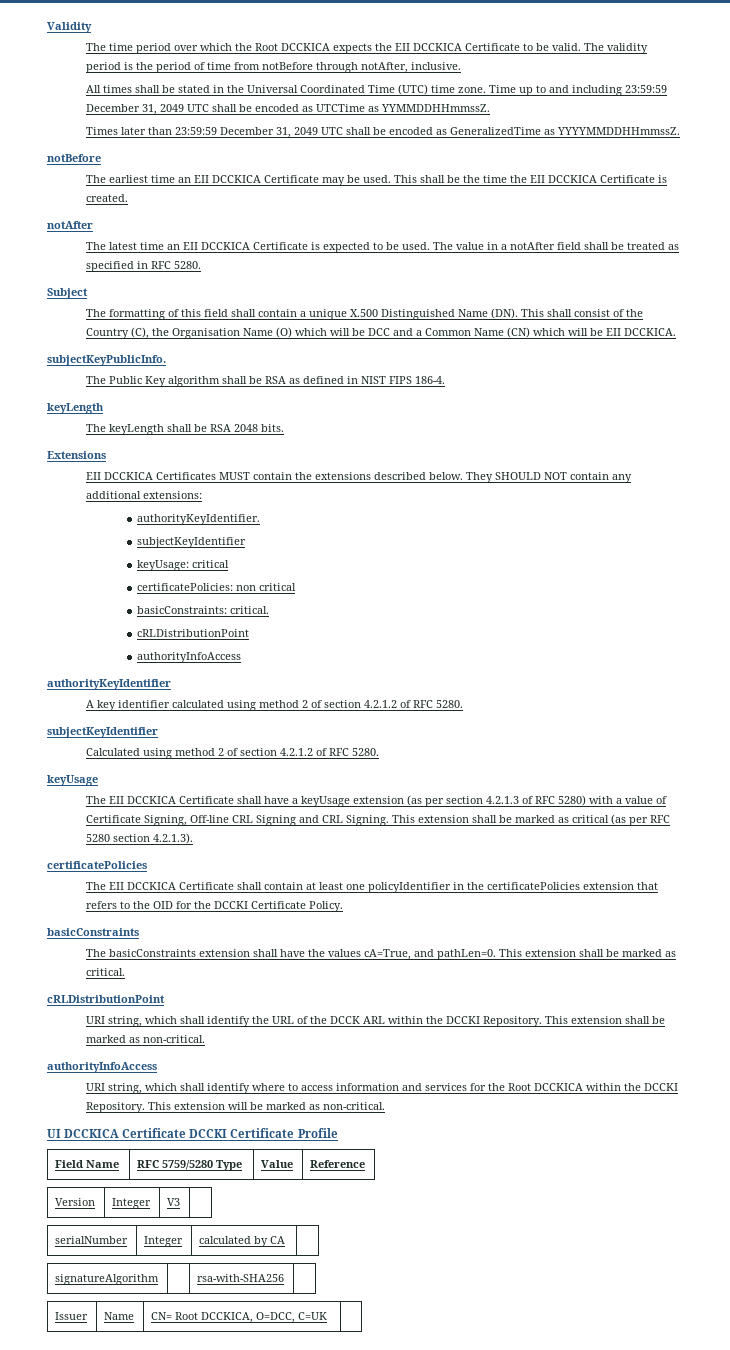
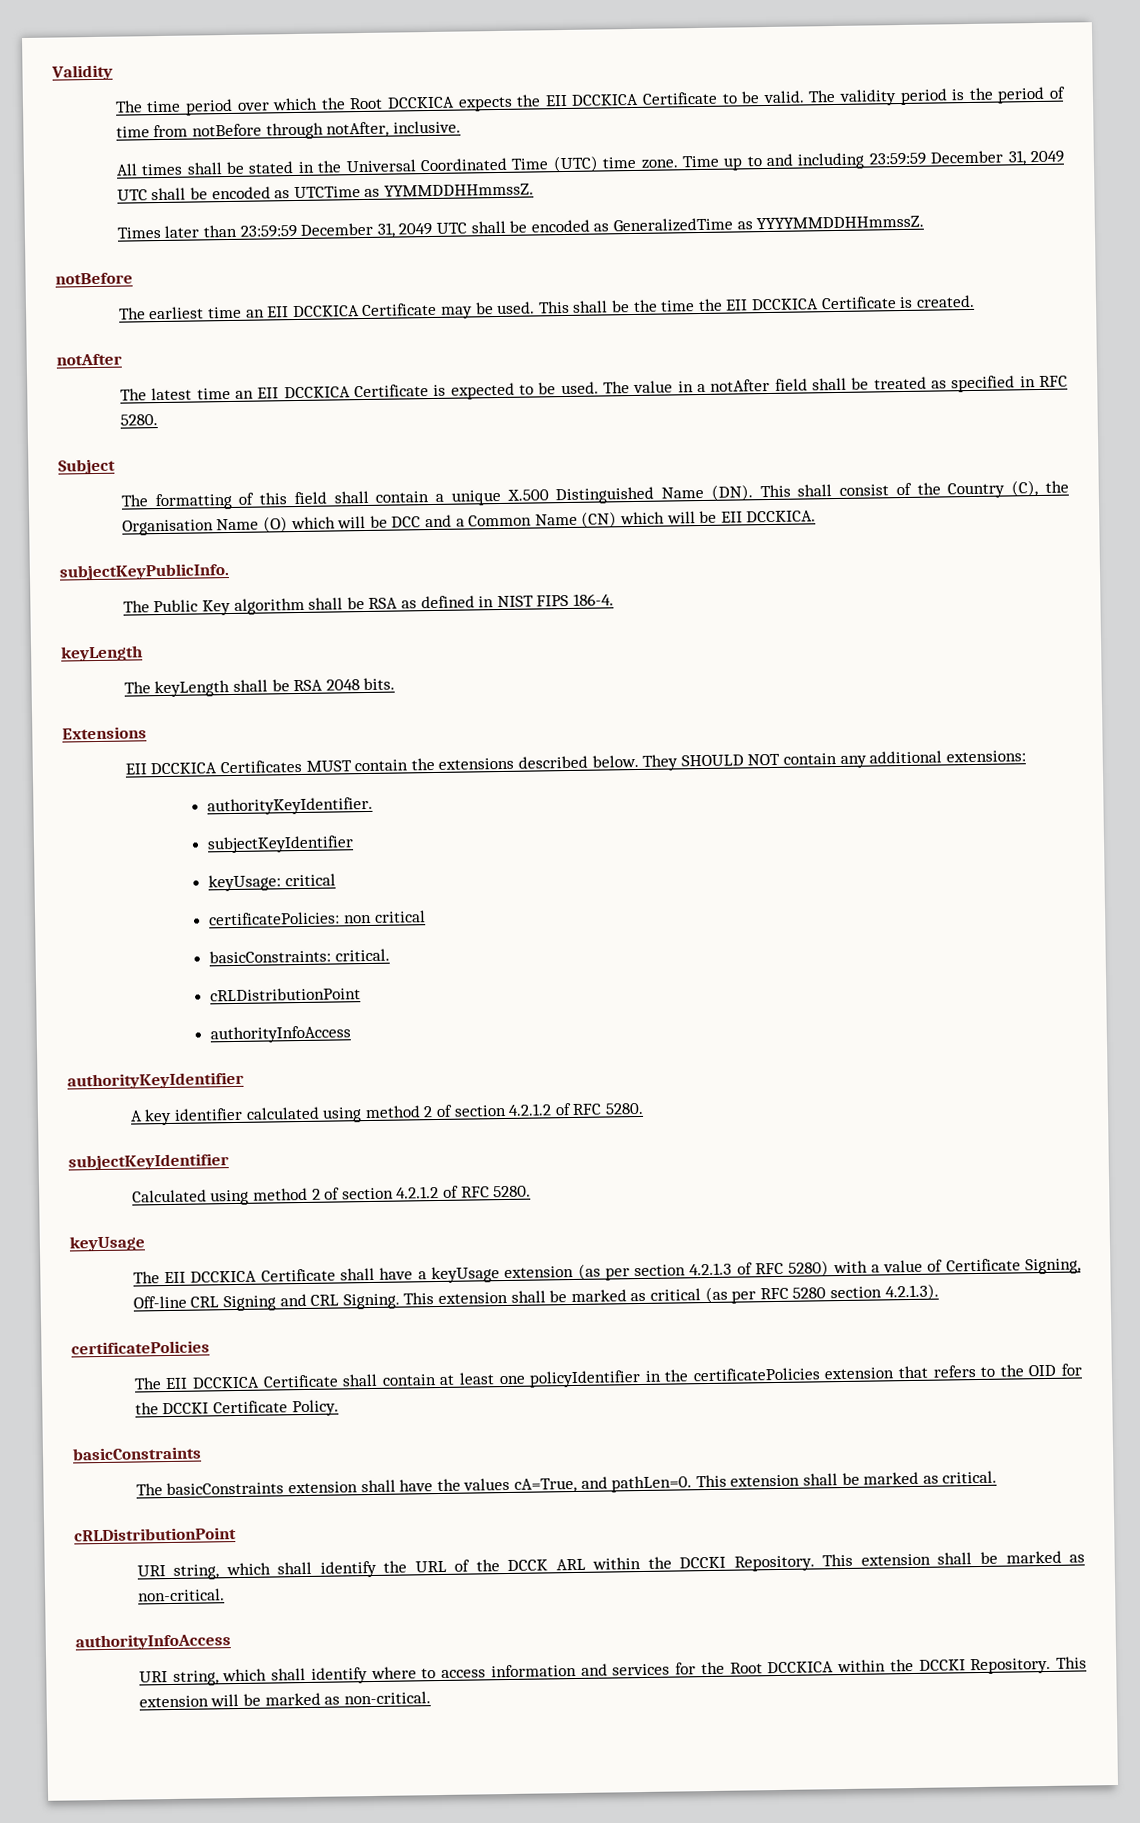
[47,1128,338,1138] [55,1160,120,1168] [137,1160,243,1171] [261,1160,294,1168] [310,1160,366,1168] [55,1198,96,1206] [112,1198,152,1209] [167,1198,181,1206] [55,1236,129,1244] [144,1236,184,1247] [199,1236,286,1247] [55,1274,160,1285] [197,1274,285,1282] [55,1312,89,1320] [104,1312,135,1320] [151,1312,328,1323] // UI DCCKICA Certificate DCCKI Certificate Profile // Field Name | RFC 5759/5280 Type | Value | Reference // Version | Integer | V3 | // serialNumber | Integer | calculated by CA | // signatureAlgorithm | | rsa-with-SHA256 | // Issuer | Name | CN= Root DCCKICA, O=DCC, C=UK | -> (431, 1698) none

